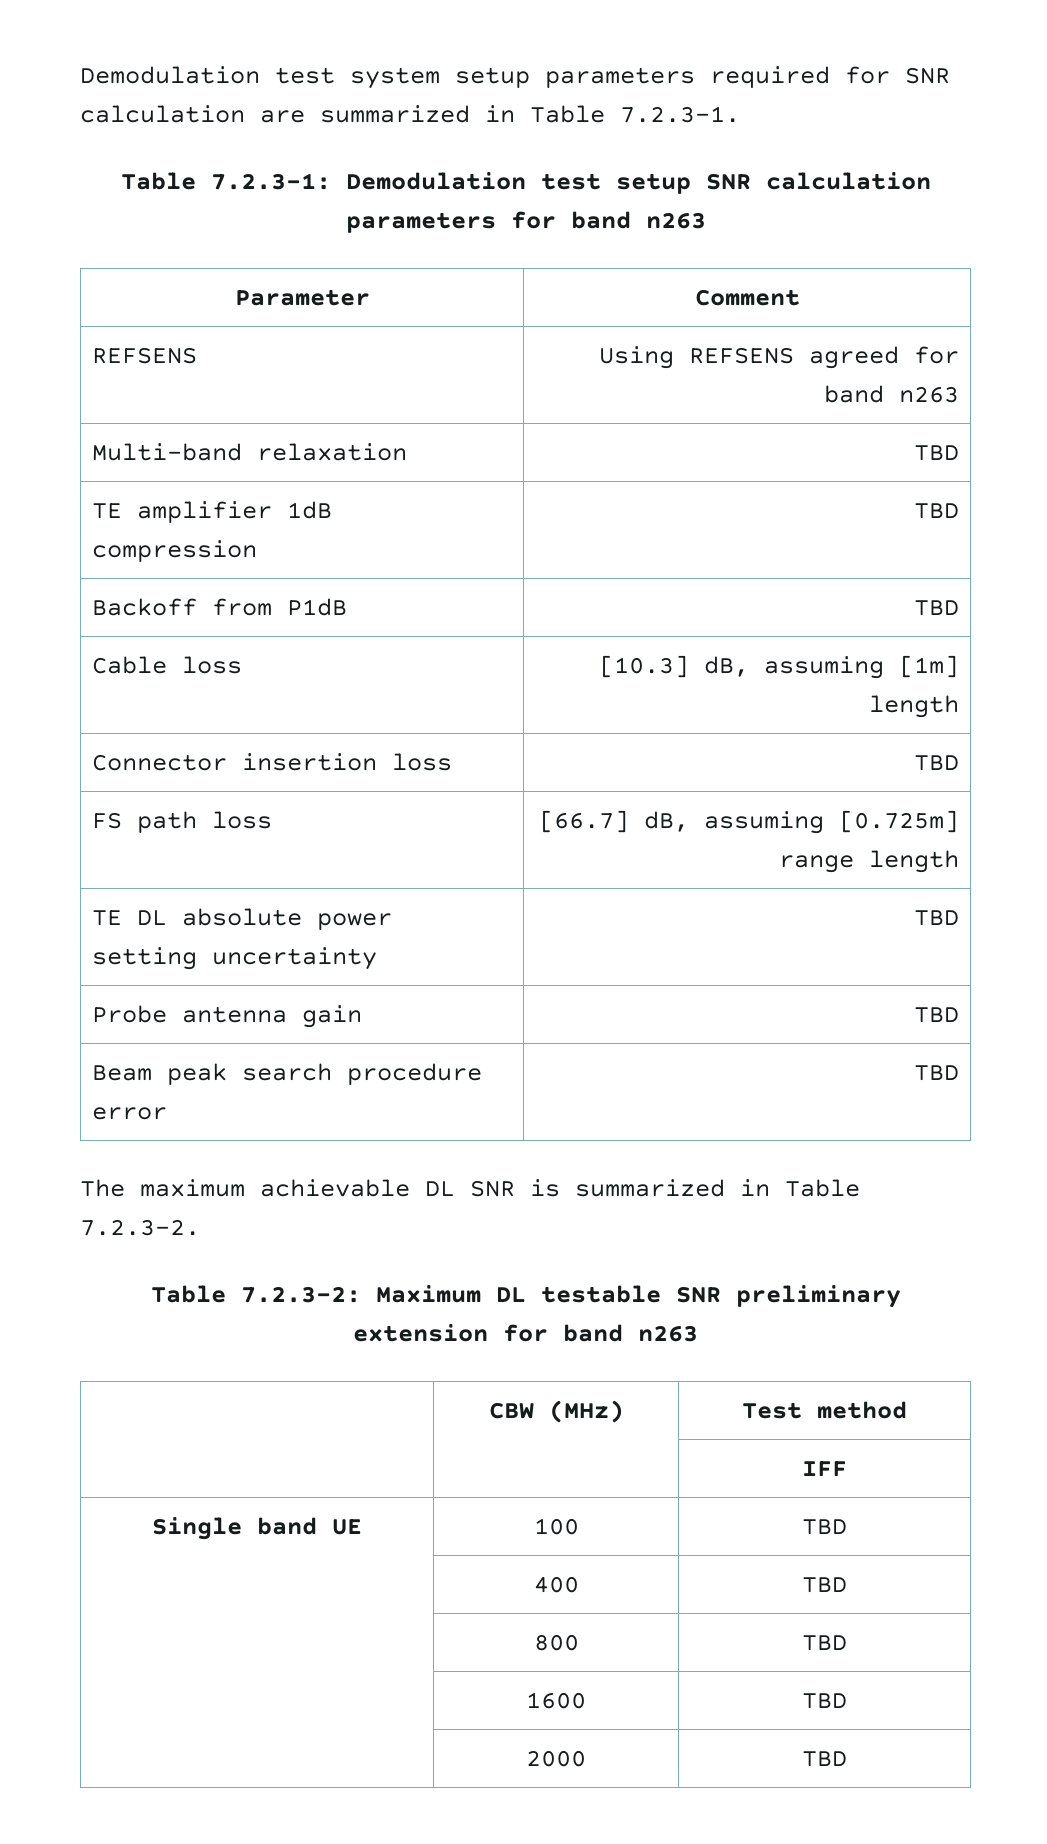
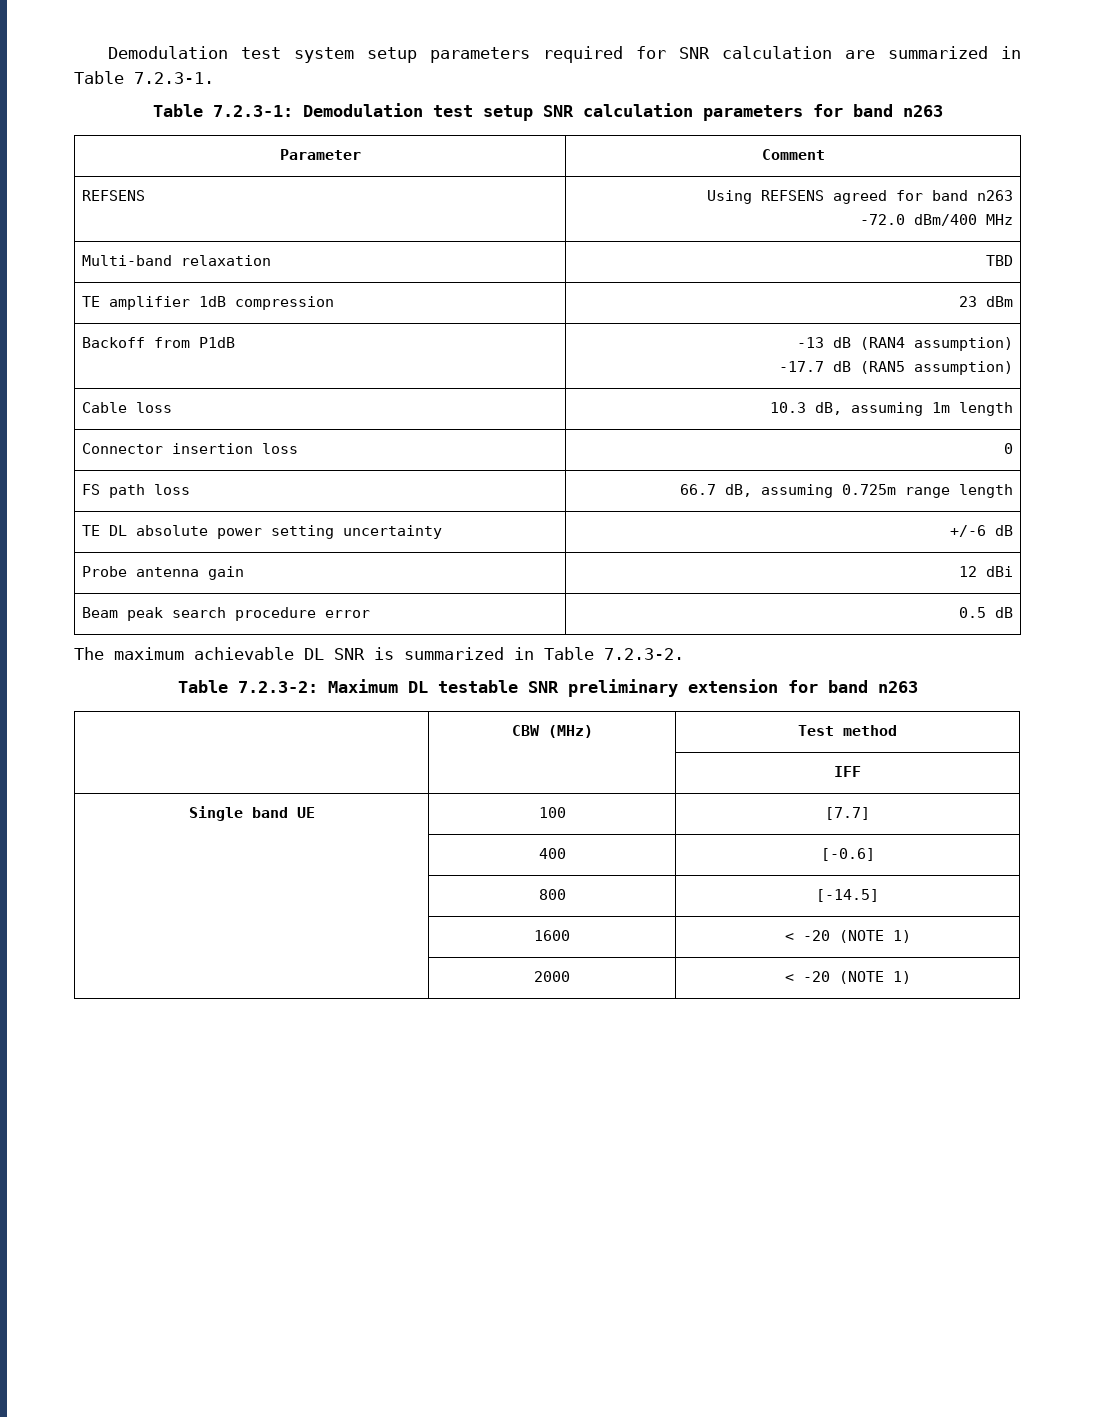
(959, 394) none -> [859,214,1013,226] // -72.0 dBm/400 MHz
[913,503,959,519] TBD -> [958,296,1013,307] 23 dBm
[913,600,959,616] TBD -> [796,337,1013,351] [778,361,1013,375] -13 dB (RAN4 assumption) // -17.7 dB (RAN5 assumption)
[598,655,959,679] [10.3] dB, assuming [1m] -> [769,402,950,416] 10.3 dB, assuming 1m
[913,755,959,771] TBD -> [1003,443,1013,454] 0
[538,810,959,834] [66.7] dB, assuming [0.725m] -> [679,484,896,498] 66.7 dB, assuming 0.725m
[913,910,959,926] TBD -> [949,525,1013,537] +/-6 dB
[913,1007,959,1023] TBD -> [958,566,1013,577] 12 dBi
[913,1065,959,1081] TBD -> [958,607,1013,618] 0.5 dB
[802,1519,847,1535] TBD -> [825,807,870,820] [7.7]
[802,1577,847,1593] TBD -> [820,848,875,861] [-0.6]
[802,1635,847,1651] TBD -> [816,889,879,902] [-14.5]
[802,1693,847,1709] [526,1750,586,1767] [802,1751,847,1767] TBD // | 2000 | TBD -> [784,930,911,943] [534,971,570,982] [784,971,911,984] < -20 (NOTE 1) // | 2000 | < -20 (NOTE 1)

